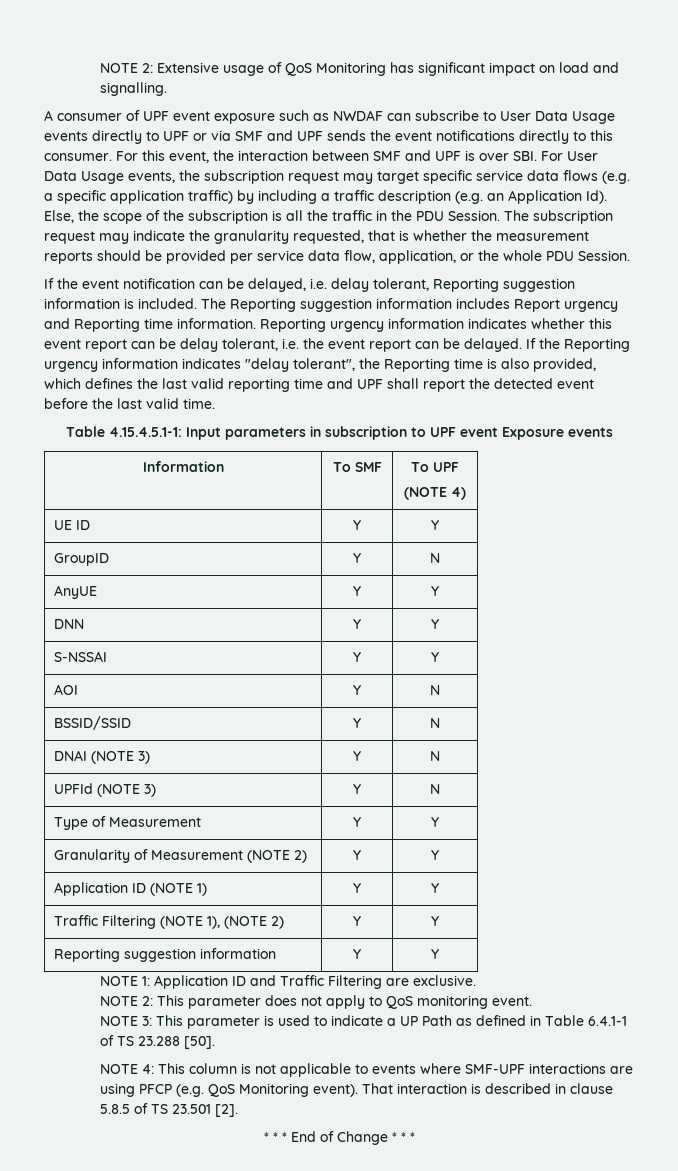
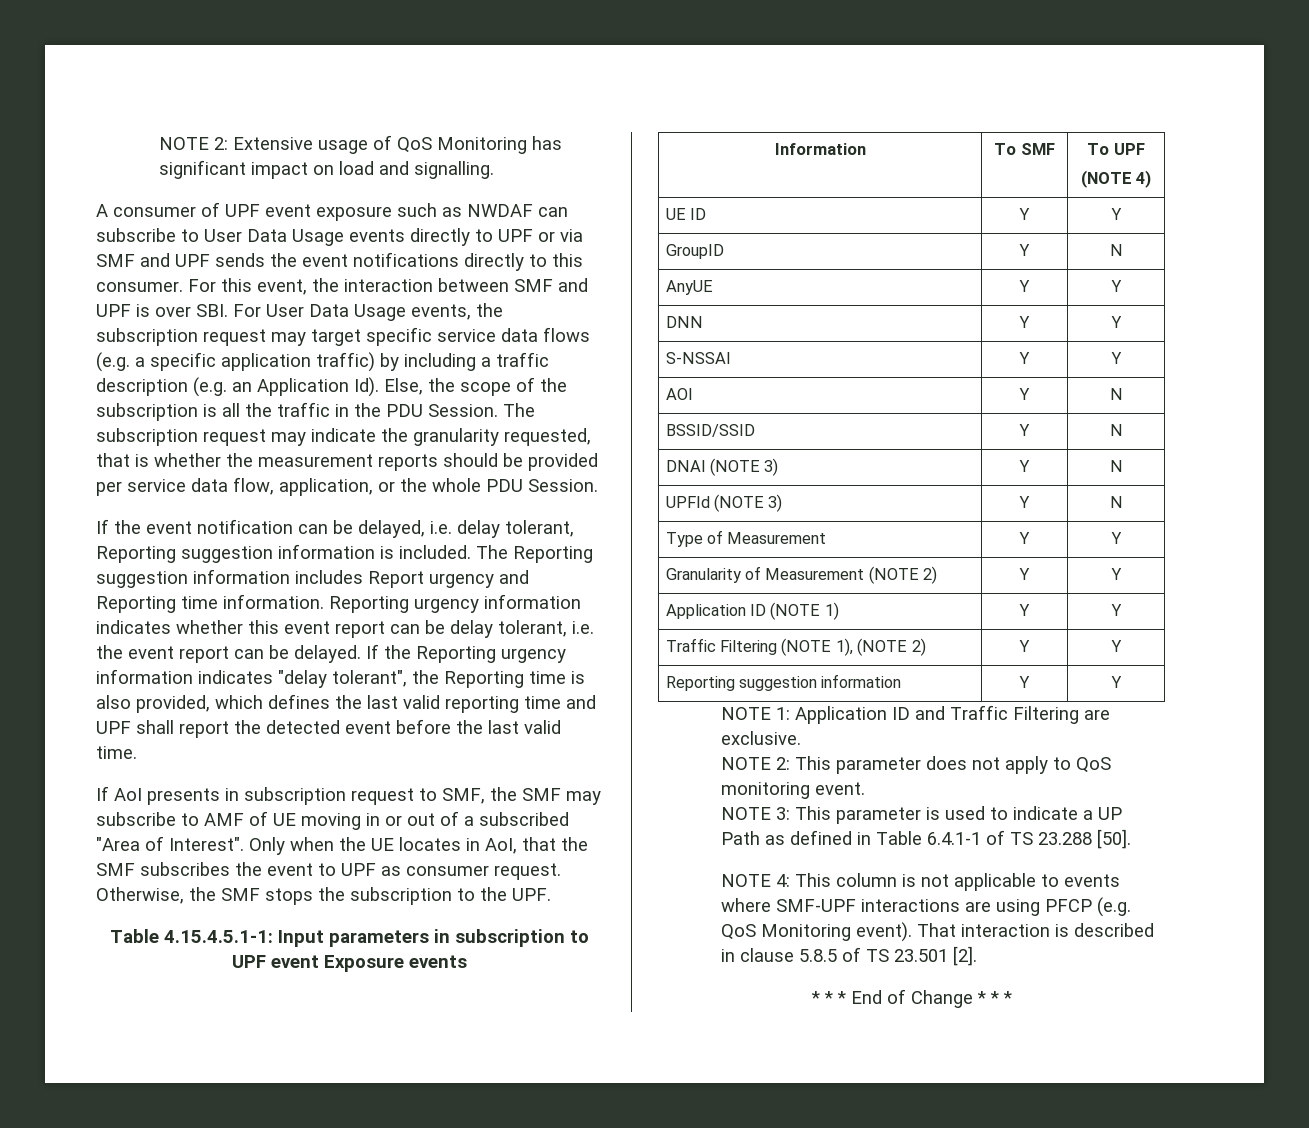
(215, 403) none -> [96,786,601,805] [96,811,569,830] [96,836,588,855] [96,862,561,880] [96,887,551,905] // If AoI presents in subscription request to SMF, the SMF may subscribe to AMF of UE moving in or out of a subscribed "Area of Interest". Only when the UE locates in AoI, that the SMF subscribes the event to UPF as consumer request. Otherwise, the SMF stops the subscription to the UPF.

